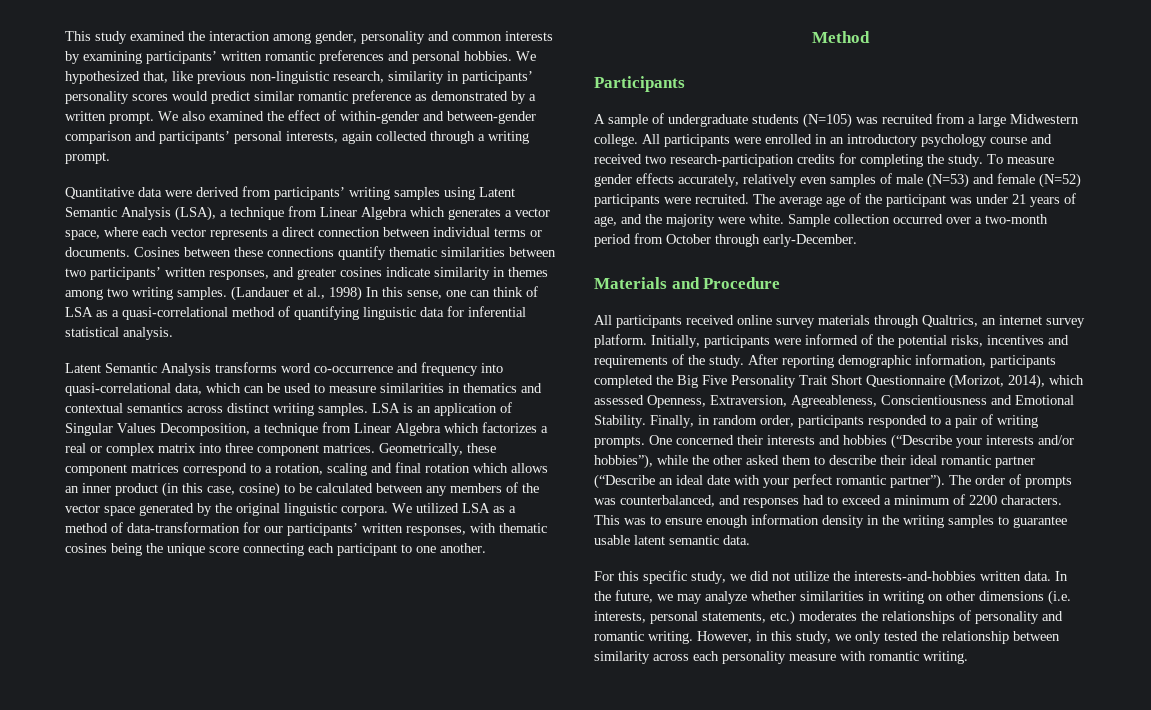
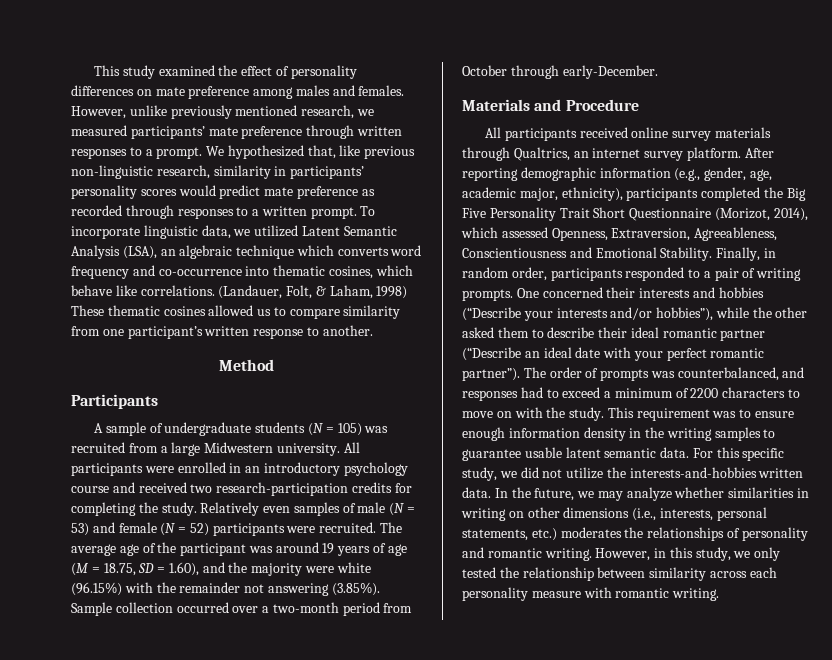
[209,31,553,44] [65,50,512,64] interaction among gender, personality and common interests by examining participants’ written romantic preferences and personal hobbies. -> [241,65,357,79] [71,85,405,99] [71,105,374,119] [71,125,402,139] [71,147,203,159] effect of personality differences on mate preference among males and females. However, unlike previously mentioned research, we measured participants’ mate preference through written responses to a prompt.
[254,90,536,104] [65,110,536,124] [65,131,529,144] [65,152,110,164] [65,186,515,200] [65,206,550,221] [65,227,542,240] [65,246,556,260] [65,267,548,280] [65,286,538,301] [65,306,526,320] [65,327,173,340] [65,362,503,376] [65,383,542,396] [65,402,512,416] [65,422,548,436] [65,443,496,456] [65,462,548,476] [65,482,539,497] [65,503,516,516] [65,522,547,536] [65,543,436,556] similar romantic preference as demonstrated by a written prompt. We also examined the effect of within-gender and between-gender comparison and participants’ personal interests, again collected through a writing prompt. // Quantitative data were derived from participants’ writing samples using Latent Semantic Analysis (LSA), a technique from Linear Algebra which generates a vector space, where each vector represents a direct connection between individual terms or documents. Cosines between these connections quantify thematic similarities between two participants’ written responses, and greater cosines indicate similarity in themes among two writing samples. (Landauer et al., 1998) In this sense, one can think of LSA as a quasi-correlational method of quantifying linguistic data for inferential statistical analysis. // Latent Semantic Analysis transforms word co-occurrence and frequency into quasi-correlational data, which can be used to measure similarities in thematics and contextual semantics across distinct writing samples. LSA is an application of Singular Values Decomposition, a technique from Linear Algebra which factorizes a real or complex matrix into three component matrices. Geometrically, these component matrices correspond to a rotation, scaling and final rotation which allows an inner product (in this case, cosine) to be calculated between any members of the vector space generated by the original linguistic corpora. We utilized LSA as a method of data-transformation for our participants’ written responses, with thematic cosines being the unique score connecting each participant to one -> [264,186,375,199] [71,205,376,219] [71,225,397,239] [71,245,422,259] [71,265,413,279] [71,285,408,299] [71,305,401,319] [71,326,319,339] mate preference as recorded through responses to a written prompt. To incorporate linguistic data, we utilized Latent Semantic Analysis (LSA), an algebraic technique which converts word frequency and co-occurrence into thematic cosines, which behave like correlations. (Landauer, Folt, & Laham, 1998) These thematic cosines allowed us to compare similarity from one participant’s written response to
[803,113,852,128] (N=105) -> [308,423,362,436] (N = 105)
[594,134,638,147] college. -> [276,443,340,456] university.
[987,154,1054,164] [594,173,1081,188] To measure gender effects accurately, relatively even samples of male (N=53) and female (N=52) -> [200,502,416,516] [71,522,209,536] Relatively even samples of male (N = 53) and female (N = 52)
[976,193,1076,207] [594,214,784,227] under 21 years of age, and the majority were white. -> [275,542,407,556] [71,562,371,576] [71,582,380,596] around 19 years of age (M = 18.75, SD = 1.60), and the majority were white (96.15%) with the remainder not answering (3.85%).
[651,334,1069,348] [594,354,986,368] Initially, participants were informed of the potential risks, incentives and requirements of the study. After reporting demographic information, -> [744,148,774,158] [462,167,772,181] [462,187,623,201] After reporting demographic information (e.g., gender, age, academic major, ethnicity),
[1001,495,1062,505] [594,515,620,525] characters. This -> [722,387,801,398] [462,407,710,421] characters to move on with the study. This requirement
(750, 540) // -> (690, 452) none
[1048,590,1071,605] (i.e. -> [632,508,657,521] (i.e.,

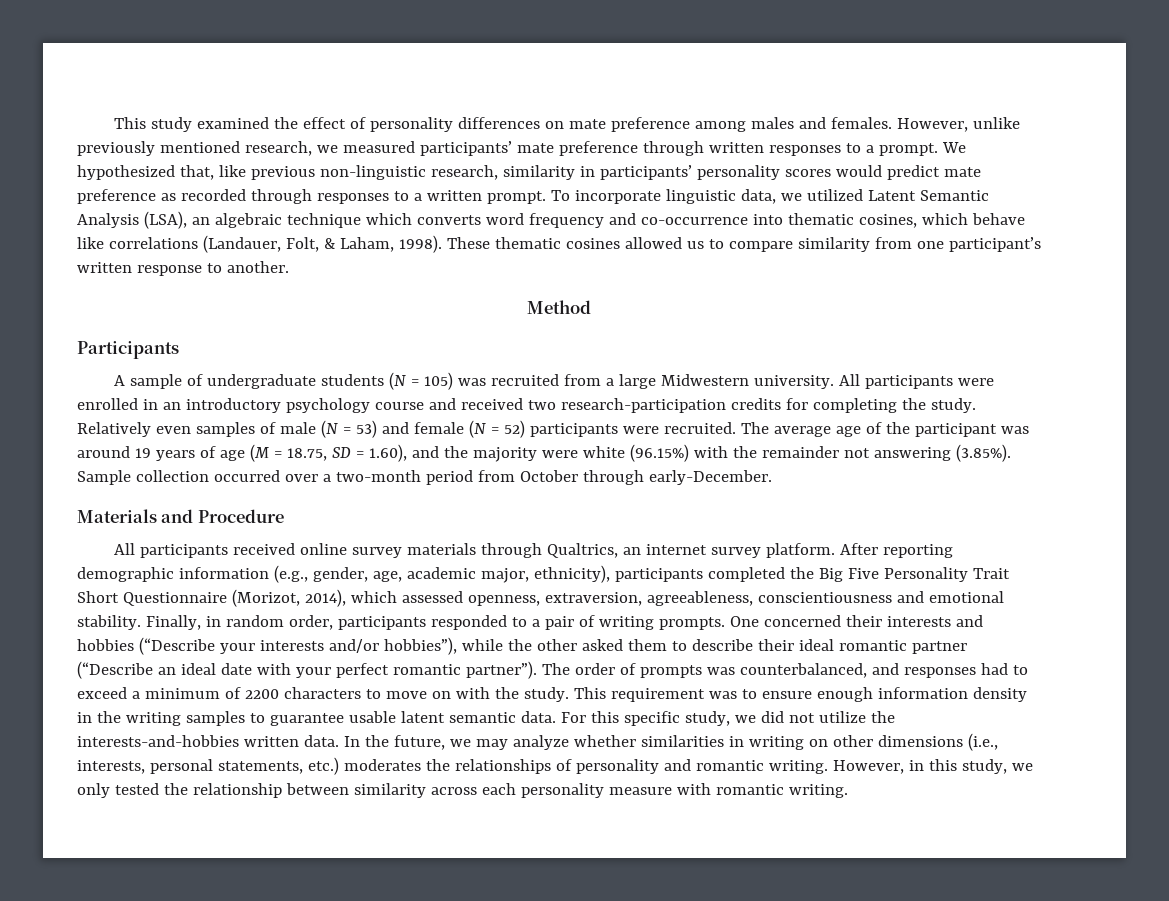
[140,285,215,296] correlations. -> [108,237,198,249] correlations
[376,286,408,299] 1998) -> [398,235,442,253] 1998).
[551,227,778,241] [462,247,713,261] Openness, Extraversion, Agreeableness, Conscientiousness and Emotional Stability. -> [467,591,1004,606] [77,615,141,630] openness, extraversion, agreeableness, conscientiousness and emotional stability.

